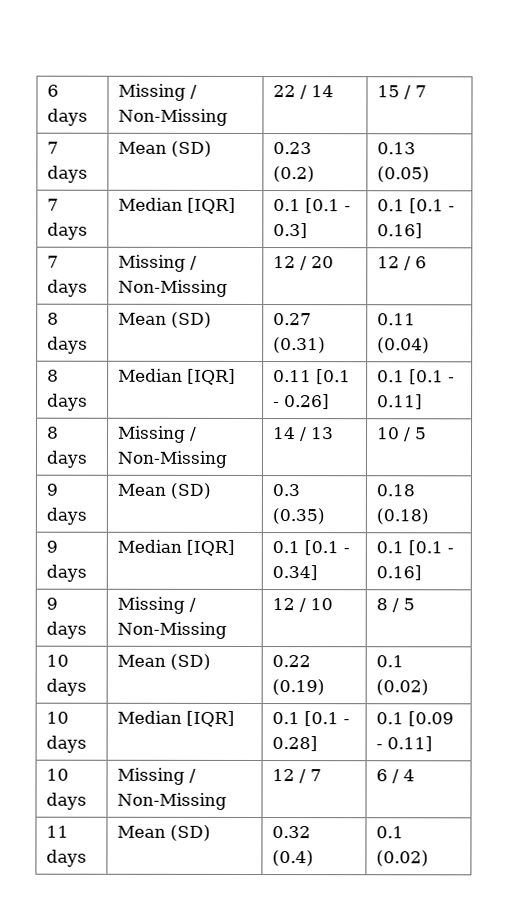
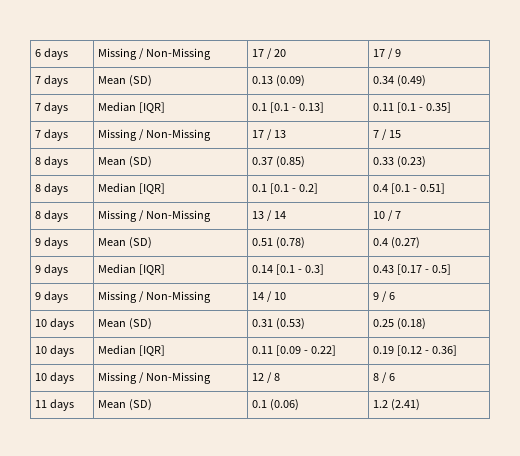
[273,85,335,100] [377,85,428,100] 22 / 14 | 15 / 7 -> [252,48,287,59] [373,48,402,59] 17 / 20 | 17 / 9
[273,142,313,155] [273,166,316,183] [377,142,417,155] [377,166,431,183] 0.23 (0.2) | 0.13 (0.05) -> [252,75,306,87] [373,75,427,87] 0.13 (0.09) | 0.34 (0.49)
[273,223,309,239] [377,198,456,214] [377,223,424,239] 0.3] | 0.1 [0.1 - 0.16] -> [299,102,325,113] [373,102,452,113] 0.13] | 0.11 [0.1 - 0.35]
[273,256,335,271] [377,256,428,271] 12 / 20 | 12 / 6 -> [252,129,287,140] [373,129,402,140] 17 / 13 | 7 / 15
[273,313,313,326] [273,337,327,354] [377,313,417,326] [377,337,431,354] 0.27 (0.31) | 0.11 (0.04) -> [252,156,306,168] [373,156,427,168] 0.37 (0.85) | 0.33 (0.23)
[273,369,352,385] [273,394,331,410] [377,369,456,385] [377,394,424,410] | 0.11 [0.1 - 0.26] | 0.1 [0.1 - 0.11] -> [252,183,319,194] [373,183,446,194] | 0.1 [0.1 - 0.2] | 0.4 [0.1 - 0.51]
[273,427,335,442] 14 / 13 -> [252,210,287,221] 13 / 14
[415,427,428,440] 5 -> [395,211,402,219] 7
[272,484,301,497] [272,508,326,525] [376,484,416,497] [376,508,430,525] 0.3 (0.35) | 0.18 (0.18) -> [252,237,306,249] [373,237,421,249] 0.51 (0.78) | 0.4 (0.27)
[272,540,351,556] [272,565,319,581] [376,540,455,556] [376,565,423,581] 0.1 [0.1 - 0.34] | 0.1 [0.1 - 0.16] -> [252,264,325,275] [373,264,452,275] 0.14 [0.1 - 0.3] | 0.43 [0.17 - 0.5]
[272,598,296,611] 12 -> [252,292,265,300] 14
[376,598,416,613] 8 / 5 -> [373,291,396,302] 9 / 6
[272,655,312,668] [272,679,326,696] [376,655,405,668] [376,679,430,696] 0.22 (0.19) | 0.1 (0.02) -> [252,318,306,330] [373,318,427,330] 0.31 (0.53) | 0.25 (0.18)
[272,711,351,727] [272,736,319,752] [376,711,455,727] [376,736,434,752] 0.1 [0.1 - 0.28] | 0.1 [0.09 - 0.11] -> [252,345,337,356] [373,345,458,356] 0.11 [0.09 - 0.22] | 0.19 [0.12 - 0.36]
[310,769,323,782] [376,769,416,784] 7 | 6 / 4 -> [274,373,281,381] [373,372,396,383] 8 | 8 / 6
[272,826,312,839] [272,850,315,867] [376,826,405,839] [376,850,430,867] 0.32 (0.4) | 0.1 (0.02) -> [252,399,300,411] [373,399,421,411] 0.1 (0.06) | 1.2 (2.41)

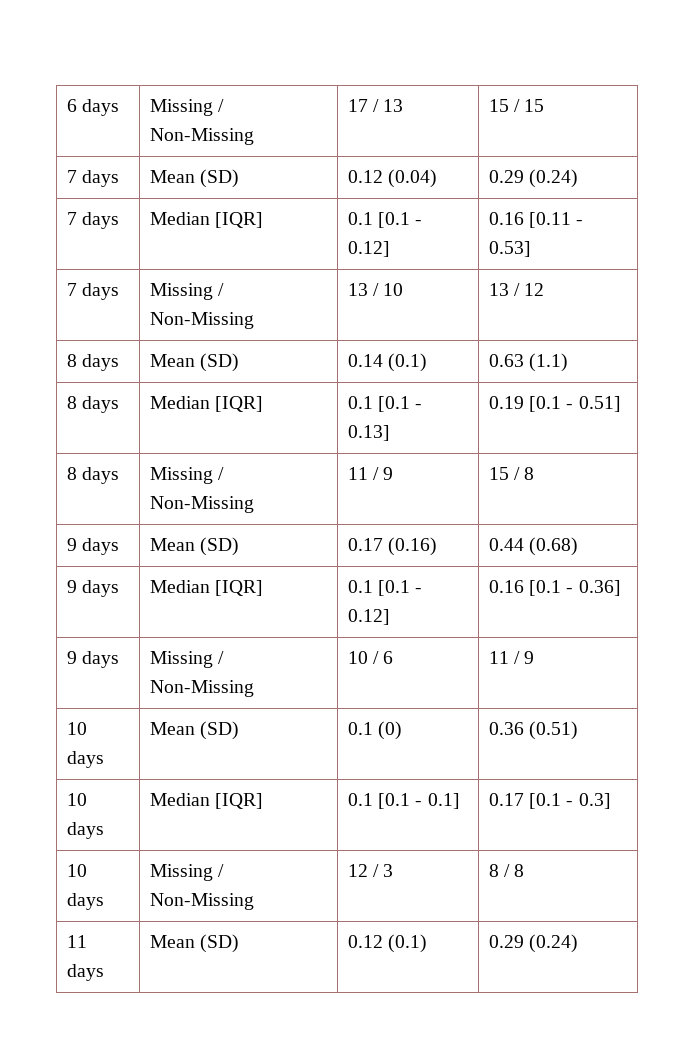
[274,49,287,57] [373,48,402,59] 20 | 17 / 9 -> [383,99,404,112] [488,99,545,112] 13 | 15 / 15
[252,75,306,87] [373,75,427,87] 0.13 (0.09) | 0.34 (0.49) -> [347,169,438,188] [488,169,579,188] 0.12 (0.04) | 0.29 (0.24)
[299,102,325,113] [373,102,452,113] 0.13] | 0.11 [0.1 - 0.35] -> [347,241,390,257] [488,212,584,228] [488,241,531,257] 0.12] | 0.16 [0.11 - 0.53]
[252,129,287,140] [373,129,402,140] 17 / 13 | 7 / 15 -> [347,283,404,296] [488,283,545,296] 13 / 10 | 13 / 12
[252,156,306,168] [373,156,427,168] 0.37 (0.85) | 0.33 (0.23) -> [347,353,428,372] [488,353,569,372] 0.14 (0.1) | 0.63 (1.1)
[299,183,319,194] [373,184,389,192] 0.2] | 0.4 -> [347,425,390,441] [488,396,524,409] 0.13] | 0.19
[252,210,287,221] [373,210,402,221] 13 / 14 | 10 / 7 -> [347,467,394,480] [488,467,535,480] 11 / 9 | 15 / 8
[252,237,306,249] [373,237,421,249] 0.51 (0.78) | 0.4 (0.27) -> [347,537,438,556] [488,537,579,556] 0.17 (0.16) | 0.44 (0.68)
[252,264,325,275] [373,264,452,275] 0.14 [0.1 - 0.3] | 0.43 [0.17 - 0.5] -> [347,580,423,596] [347,609,390,625] [488,580,621,596] 0.1 [0.1 - 0.12] | 0.16 [0.1 - 0.36]
[252,291,287,302] [373,291,396,302] 14 / 10 | 9 / 6 -> [347,651,394,664] [488,651,535,664] 10 / 6 | 11 / 9
[252,318,306,330] [373,318,427,330] 0.31 (0.53) | 0.25 (0.18) -> [347,721,403,740] [488,721,579,740] 0.1 (0) | 0.36 (0.51)
[252,345,337,356] [373,345,458,356] 0.11 [0.09 - 0.22] | 0.19 [0.12 - 0.36] -> [347,793,460,809] [488,793,611,809] 0.1 [0.1 - 0.1] | 0.17 [0.1 - 0.3]
[274,373,281,381] 8 -> [383,864,394,877] 3
[389,373,396,381] 6 -> [514,864,525,877] 8
[252,399,300,411] [373,399,421,411] 0.1 (0.06) | 1.2 (2.41) -> [347,934,428,953] [488,934,579,953] 0.12 (0.1) | 0.29 (0.24)

